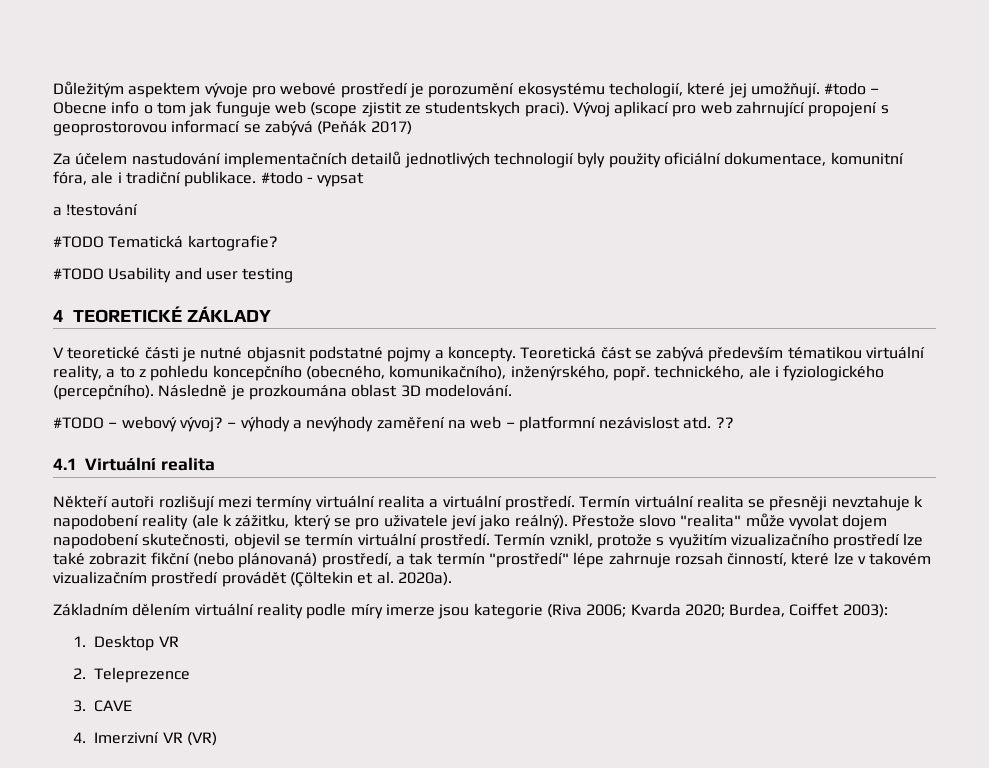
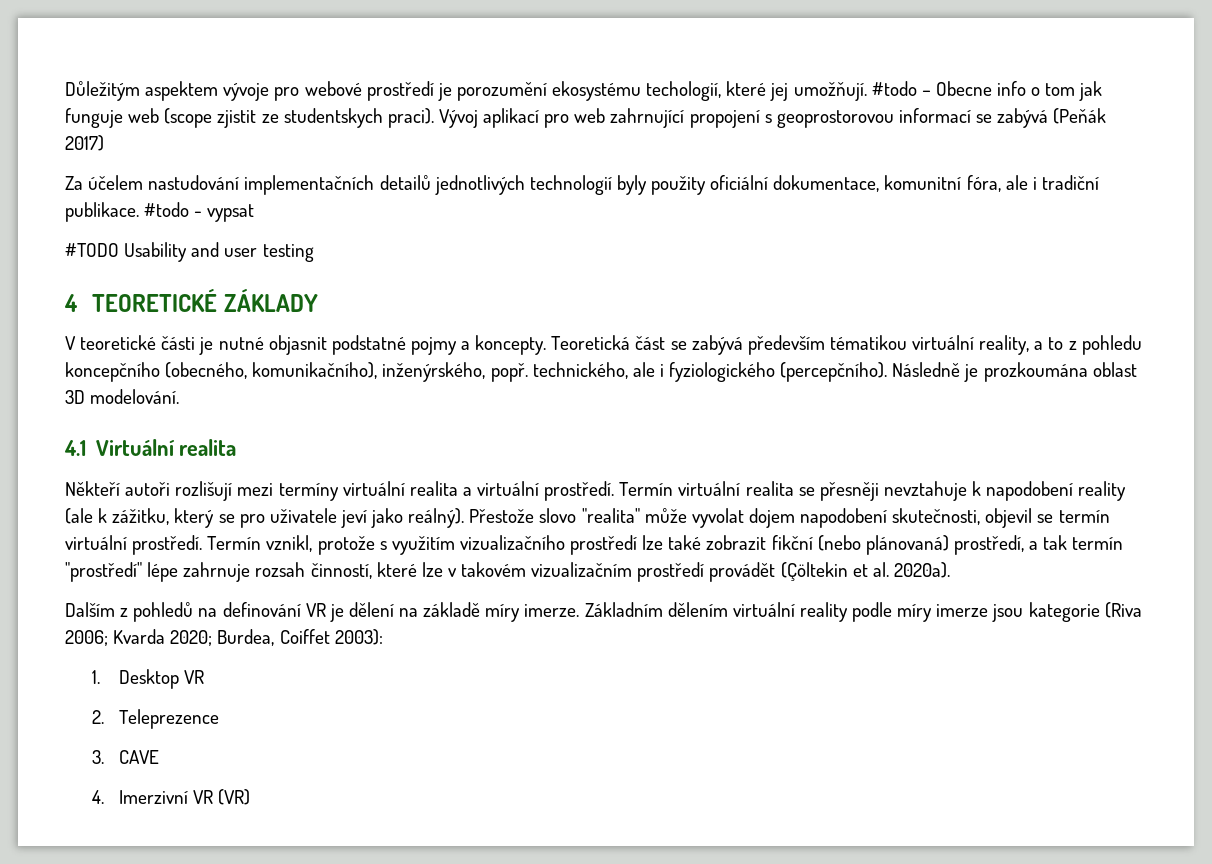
[53,204,139,216] [53,235,278,251] // a !testování // #TODO Tematická kartografie? -> (255, 213) none
[53,416,734,432] // #TODO – webový vývoj? – výhody a nevýhody zaměření na web – platformní nezávislost atd. ?? -> (180, 396) none
(452, 579) none -> [65,602,580,622] Dalším z pohledů na definování VR je dělení na základě míry imerze.

